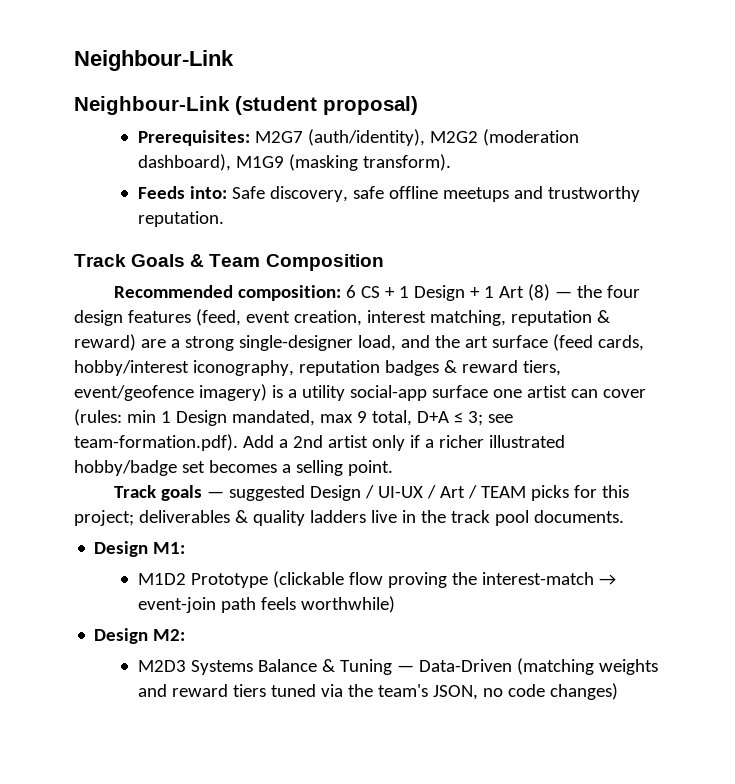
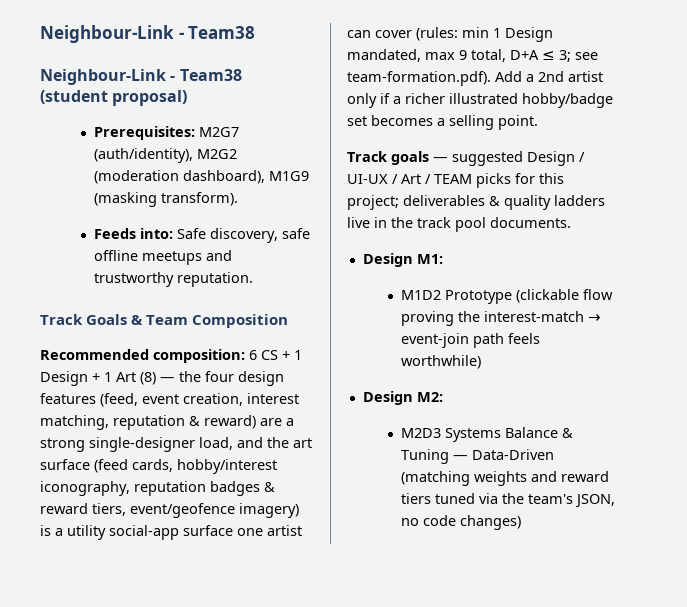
[74,50,234,71] [74,96,230,115] Neighbour-Link // Neighbour-Link -> [40,25,256,43] [40,69,242,85] Neighbour-Link - Team38 // Neighbour-Link - Team38

